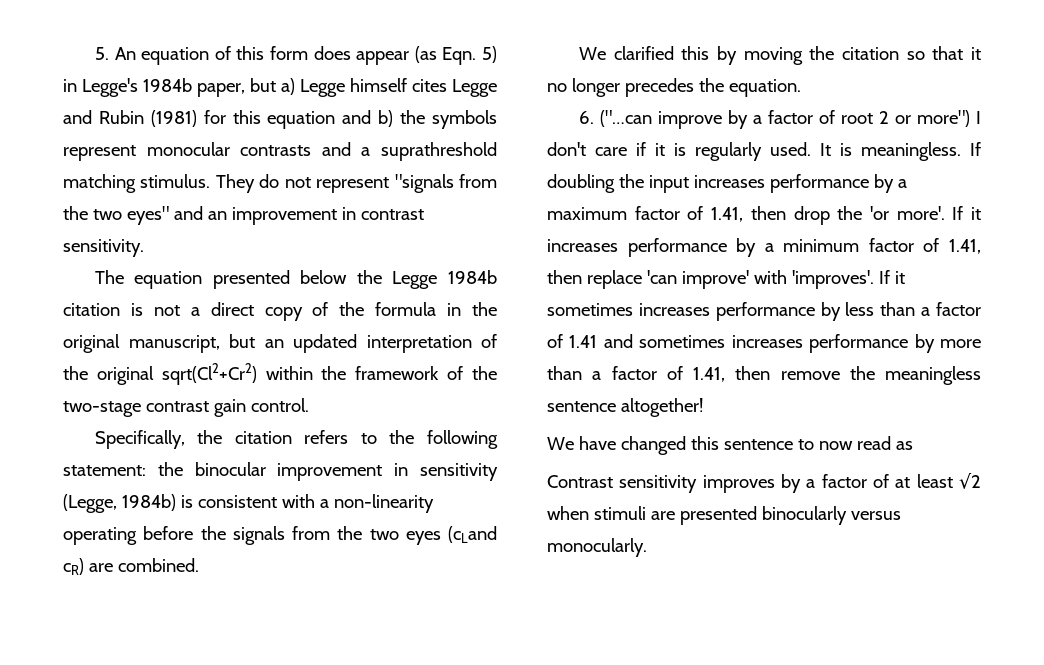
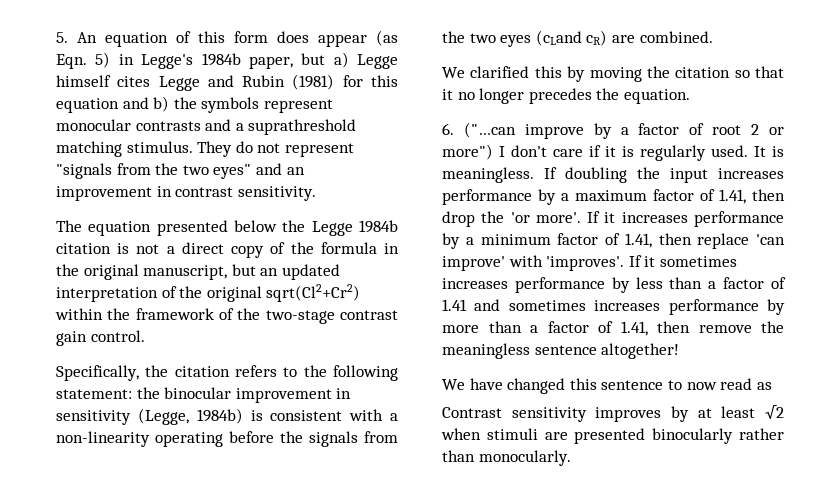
[806,474,889,488] a factor of -> (689, 414) none
[850,511,901,520] versus -> [739,428,784,440] [442,450,475,462] rather than

